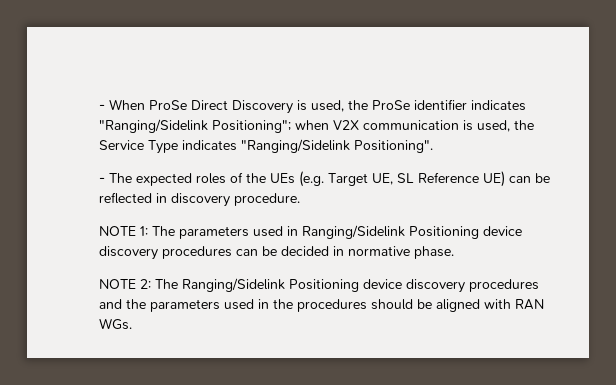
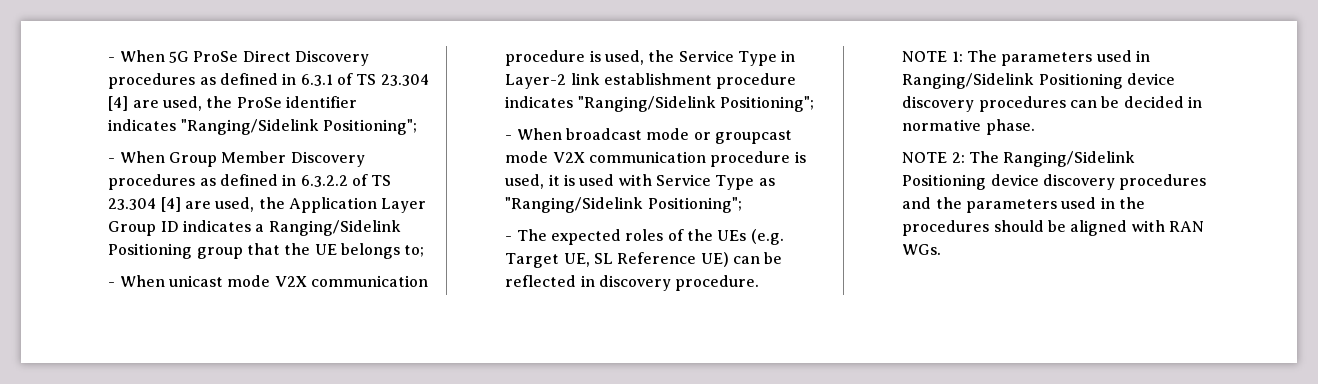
[98,99,145,110] - When -> [108,50,190,63] - When 5G
[296,100,307,111] is -> [108,73,429,89] [108,96,159,111] procedures as defined in 6.3.1 of TS 23.304 [4] are
[294,120,459,130] when V2X communication -> [108,151,365,167] [108,174,392,190] [108,197,427,213] [108,220,401,236] [108,243,425,259] [108,275,429,287] [505,50,586,66] // - When Group Member Discovery procedures as defined in 6.3.2.2 of TS 23.304 [4] are used, the Application Layer Group ID indicates a Ranging/Sidelink Positioning group that the UE belongs to; // - When unicast mode V2X communication procedure
[181,139,433,153] indicates "Ranging/Sidelink Positioning". -> [781,50,796,62] [505,73,797,89] [505,96,815,112] [505,128,793,144] [505,151,806,167] [505,174,775,190] [505,197,742,213] in Layer-2 link establishment procedure indicates "Ranging/Sidelink Positioning"; // - When broadcast mode or groupcast mode V2X communication procedure is used, it is used with Service Type as "Ranging/Sidelink Positioning";

